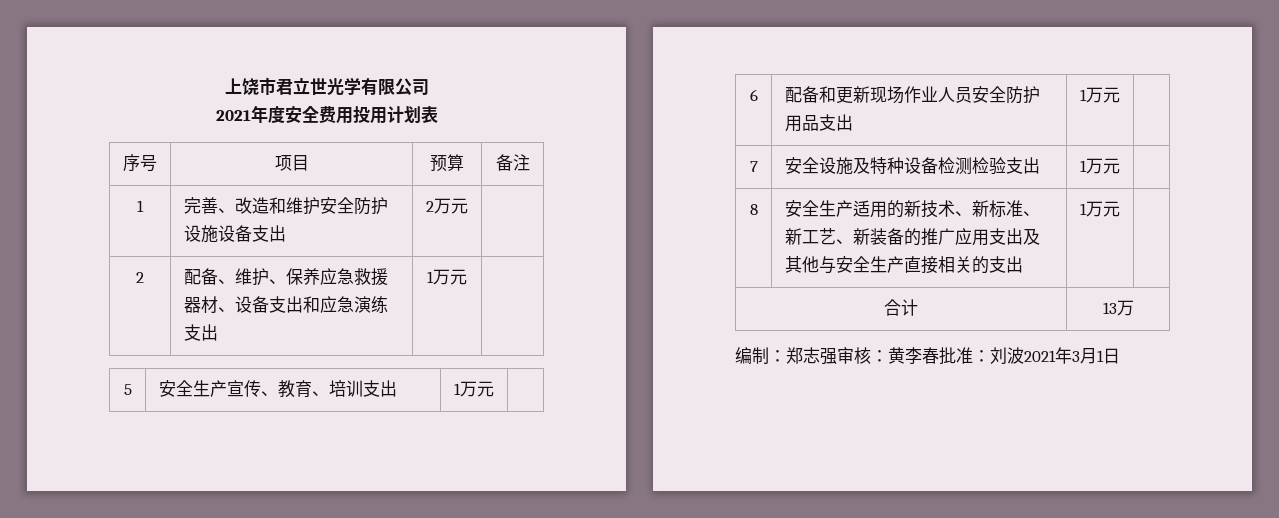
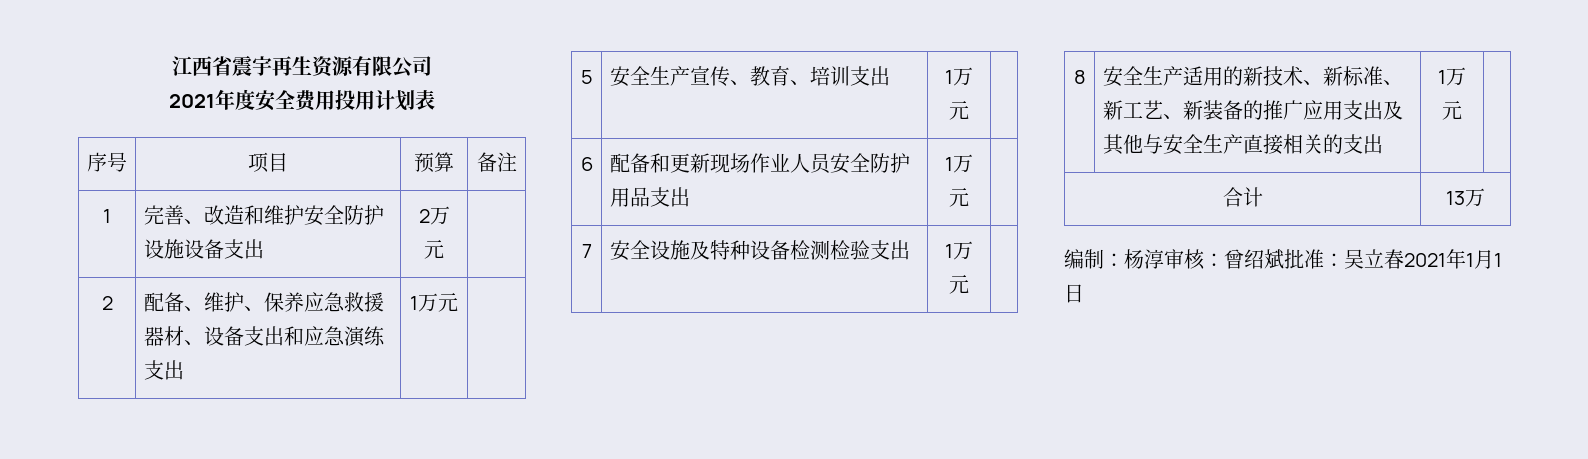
[224,77,361,96] 上饶市君立世光学 -> [172,55,354,78] 江西省震宇再生资源
[786,347,1080,365] 郑志强审核：黄李春批准：刘波2021年3 -> [1124,249,1474,270] 杨淳审核：曾绍斌批准：吴立春2021年1

